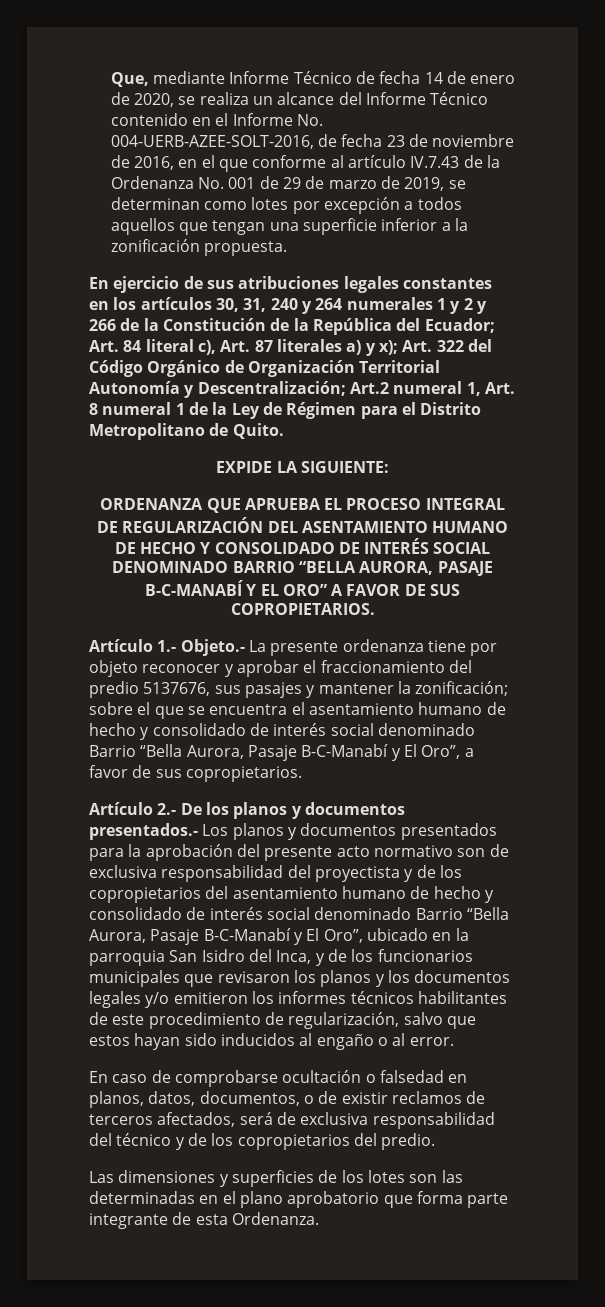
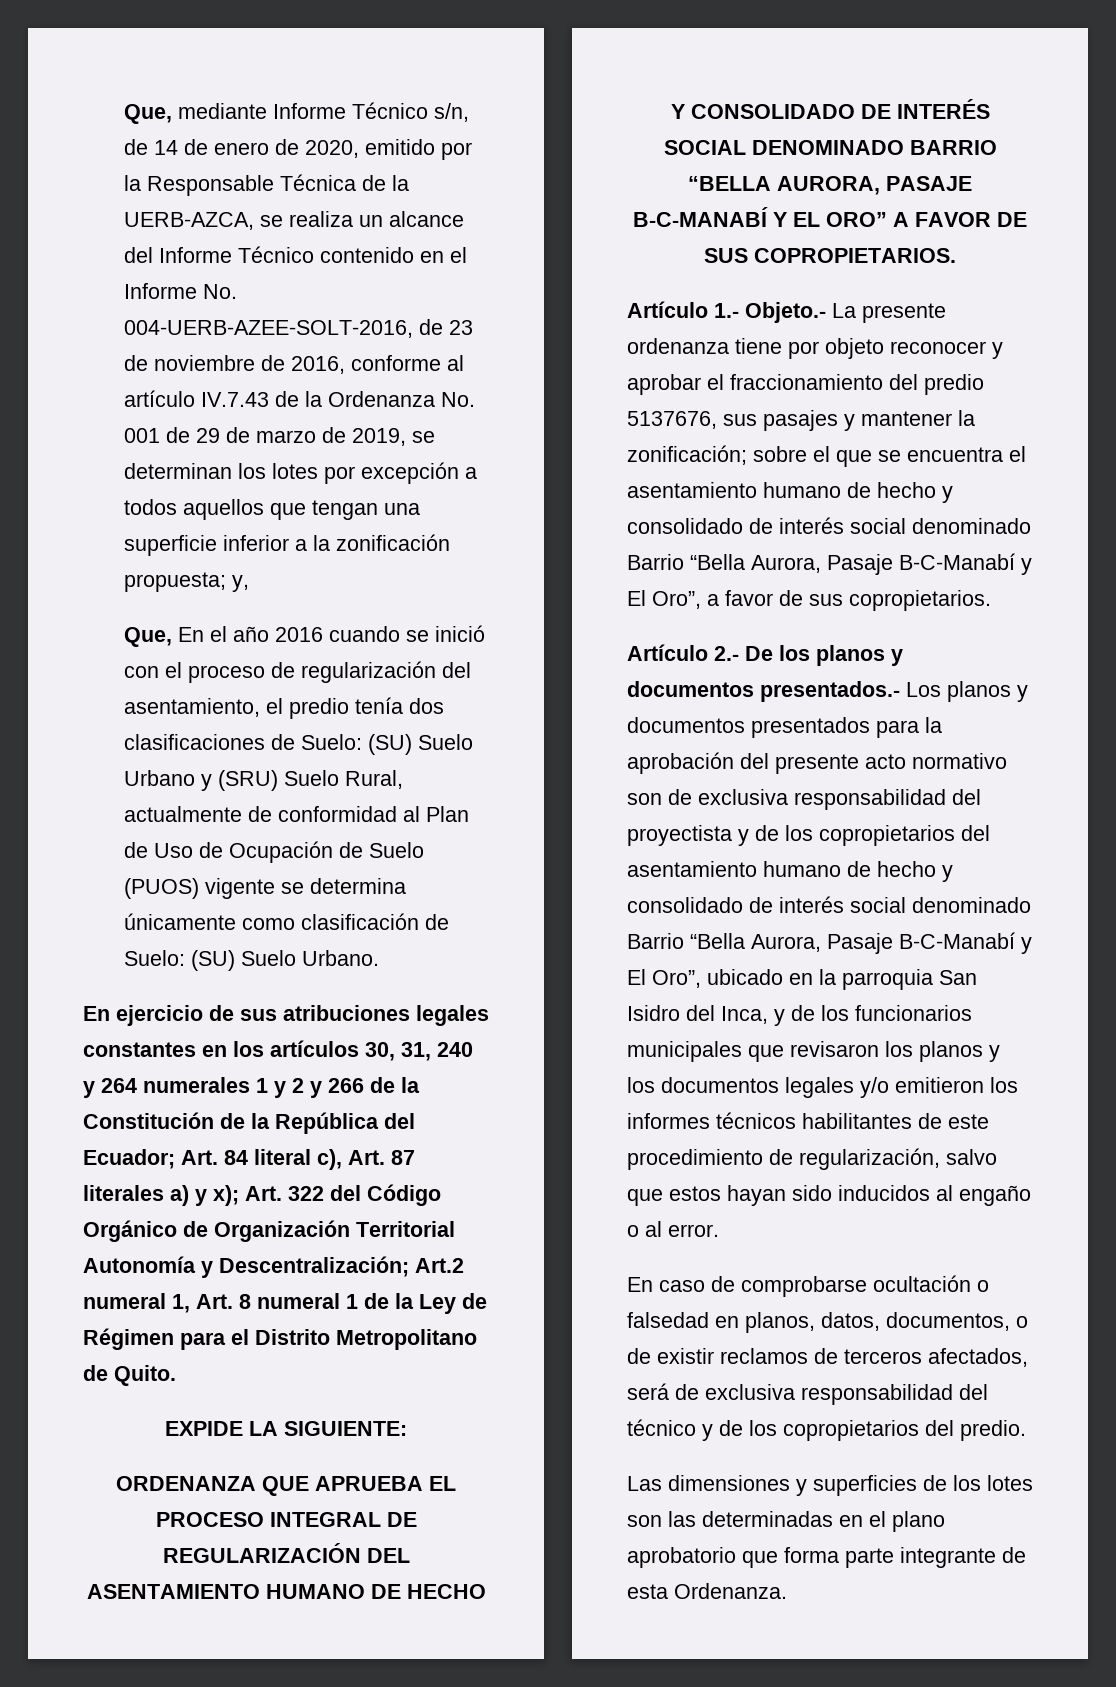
[355,71,421,84] de fecha -> [434,103,470,122] [124,139,149,155] s/n, de
(175, 100) none -> [365,139,473,160] [124,174,410,196] [124,212,255,230] emitido por la Responsable Técnica de la UERB-AZCA,
[341,134,383,147] fecha -> (444, 327) none
[178,155,248,172] en el que -> (346, 365) none
[204,201,248,210] como -> [238,463,267,479] los
[204,241,288,256] propuesta. -> [124,572,250,592] [124,625,486,647] [124,661,472,683] [124,697,445,719] [124,734,474,755] [124,770,404,791] [124,806,470,822] [124,841,425,863] [124,878,407,899] [124,913,450,930] [124,950,380,971] propuesta; y, // Que, En el año 2016 cuando se inició con el proceso de regularización del asentamiento, el predio tenía dos clasificaciones de Suelo: (SU) Suelo Urbano y (SRU) Suelo Rural, actualmente de conformidad al Plan de Uso de Ocupación de Suelo (PUOS) vigente se determina únicamente como clasificación de Suelo: (SU) Suelo Urbano.

